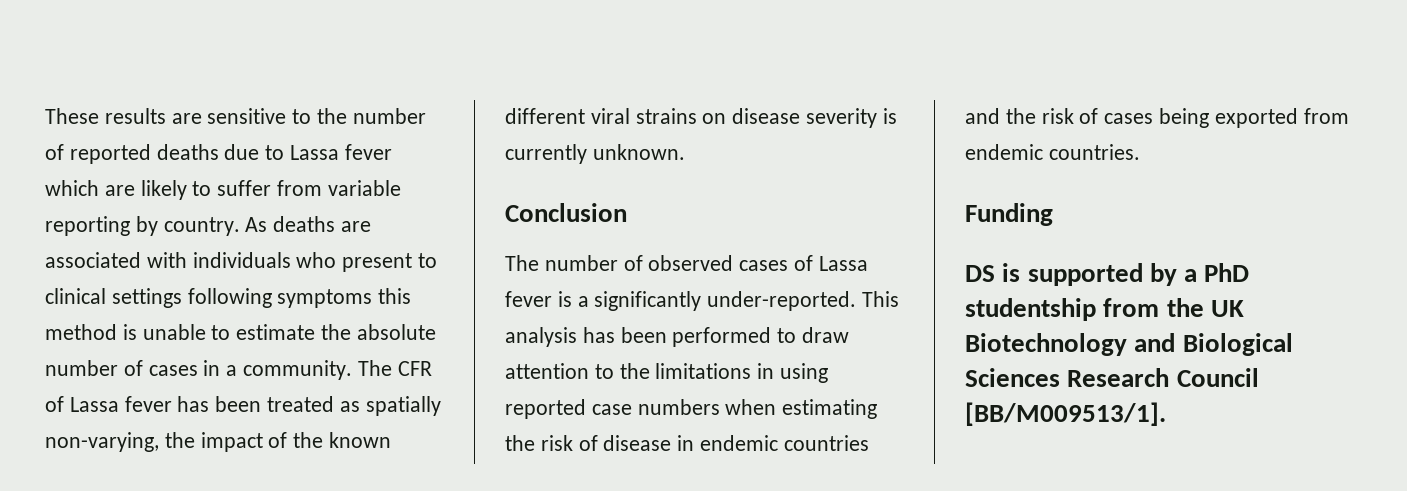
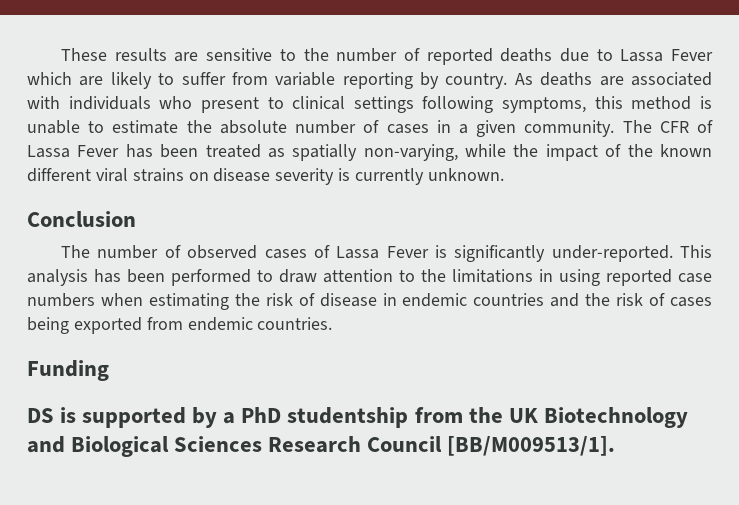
[344,144,392,160] fever -> [671,49,713,61] Fever
[277,289,373,308] symptoms -> [502,97,587,113] symptoms,
(238, 370) none -> [476,120,517,137] given
[124,396,172,412] fever -> [77,145,120,157] Fever
(159, 442) none -> [465,144,507,157] while
[505,291,589,307] fever is a -> [386,245,447,258] Fever is

